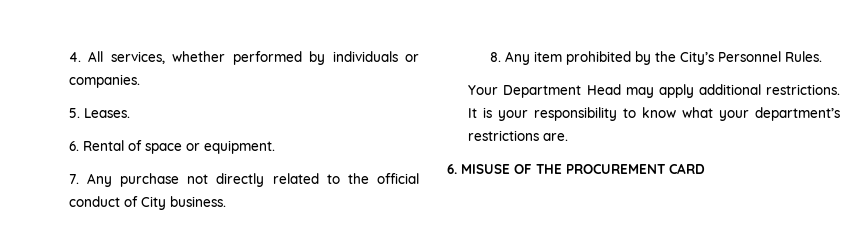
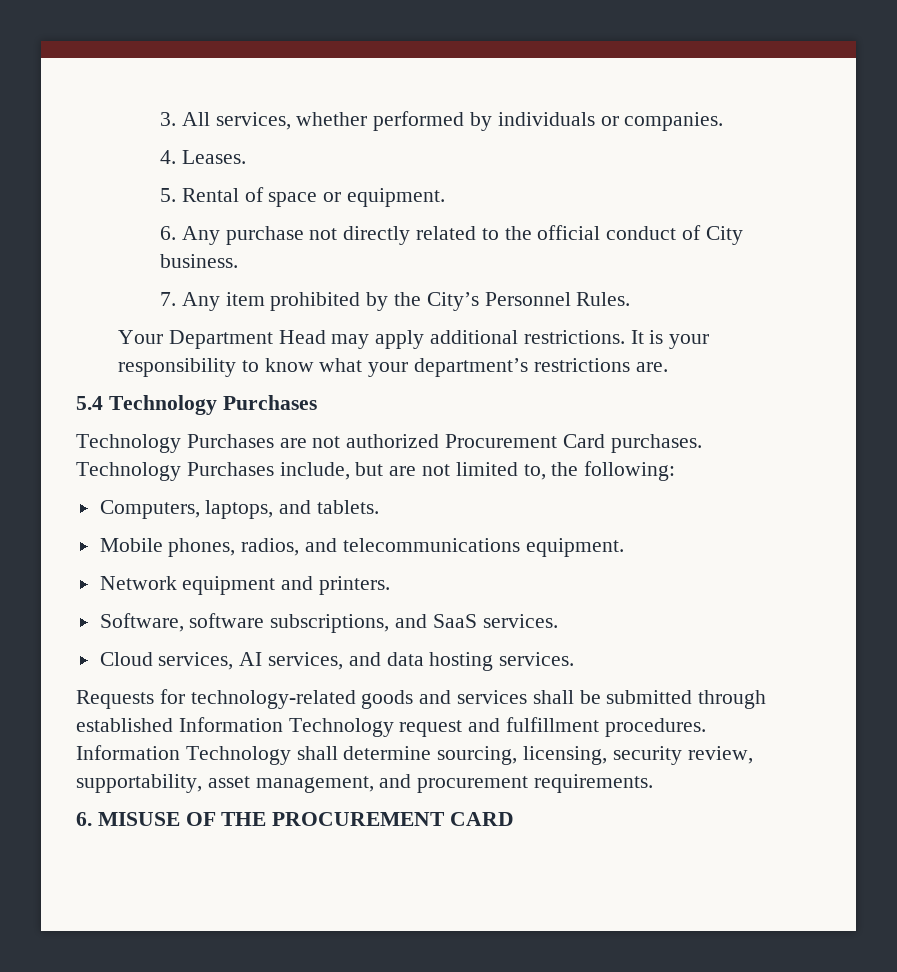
[68,52,81,62] 4. -> [159,112,176,126] 3.
[68,108,80,118] 5. -> [159,150,176,164] 4.
[68,141,79,151] 6. -> [159,188,176,202] 5.
[68,174,79,184] 7. -> [159,226,176,240] 6.
[489,52,501,62] 8. -> [159,292,176,306] 7.
(569, 137) none -> [76,395,317,415] [76,434,702,453] [76,461,676,481] [99,500,380,519] [99,538,624,557] [99,576,391,595] [99,613,558,633] [99,652,575,671] [76,689,767,709] [76,717,706,737] [76,745,753,765] [76,774,654,793] // 5.4 Technology Purchases // Technology Purchases are not authorized Procurement Card purchases. Technology Purchases include, but are not limited to, the following: // Computers, laptops, and tablets. // Mobile phones, radios, and telecommunications equipment. // Network equipment and printers. // Software, software subscriptions, and SaaS services. // Cloud services, AI services, and data hosting services. // Requests for technology-related goods and services shall be submitted through established Information Technology request and fulfillment procedures. Information Technology shall determine sourcing, licensing, security review, supportability, asset management, and procurement requirements.

